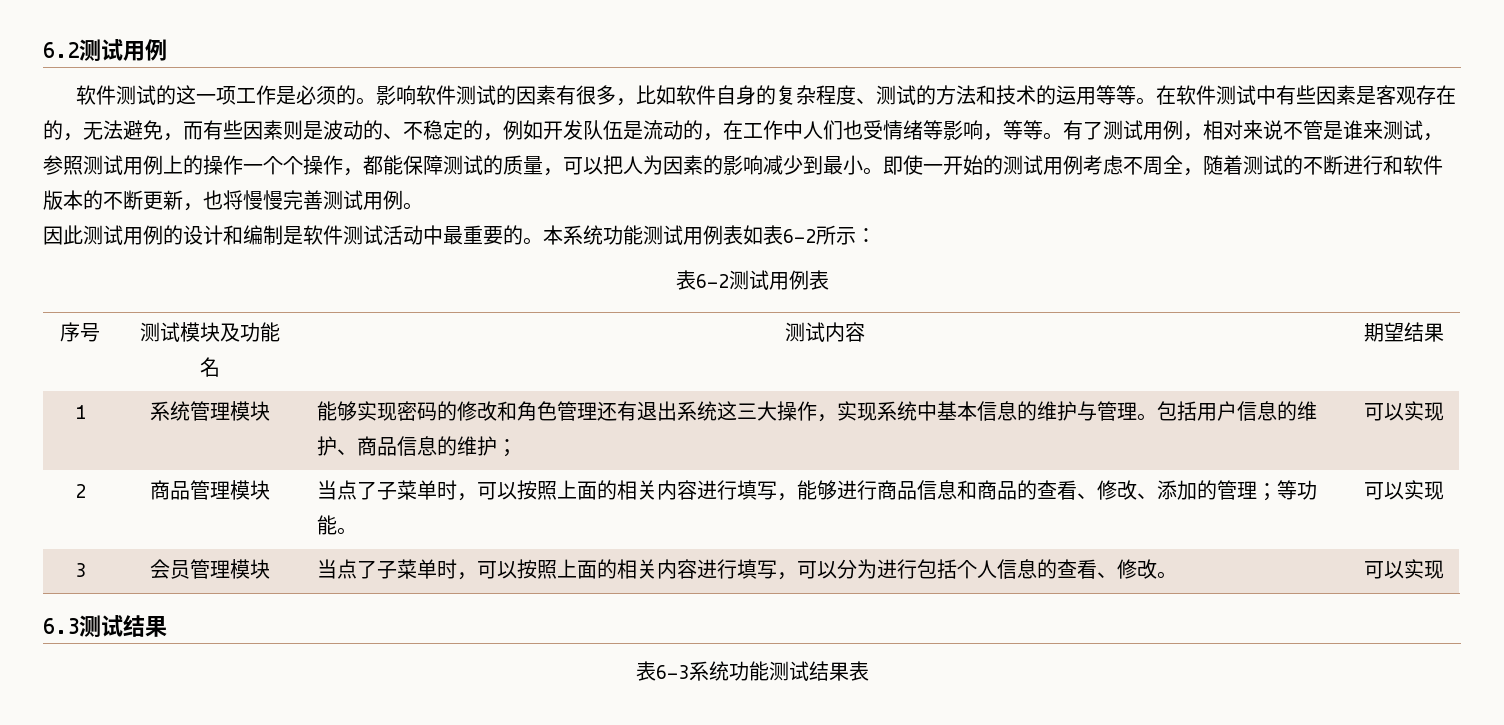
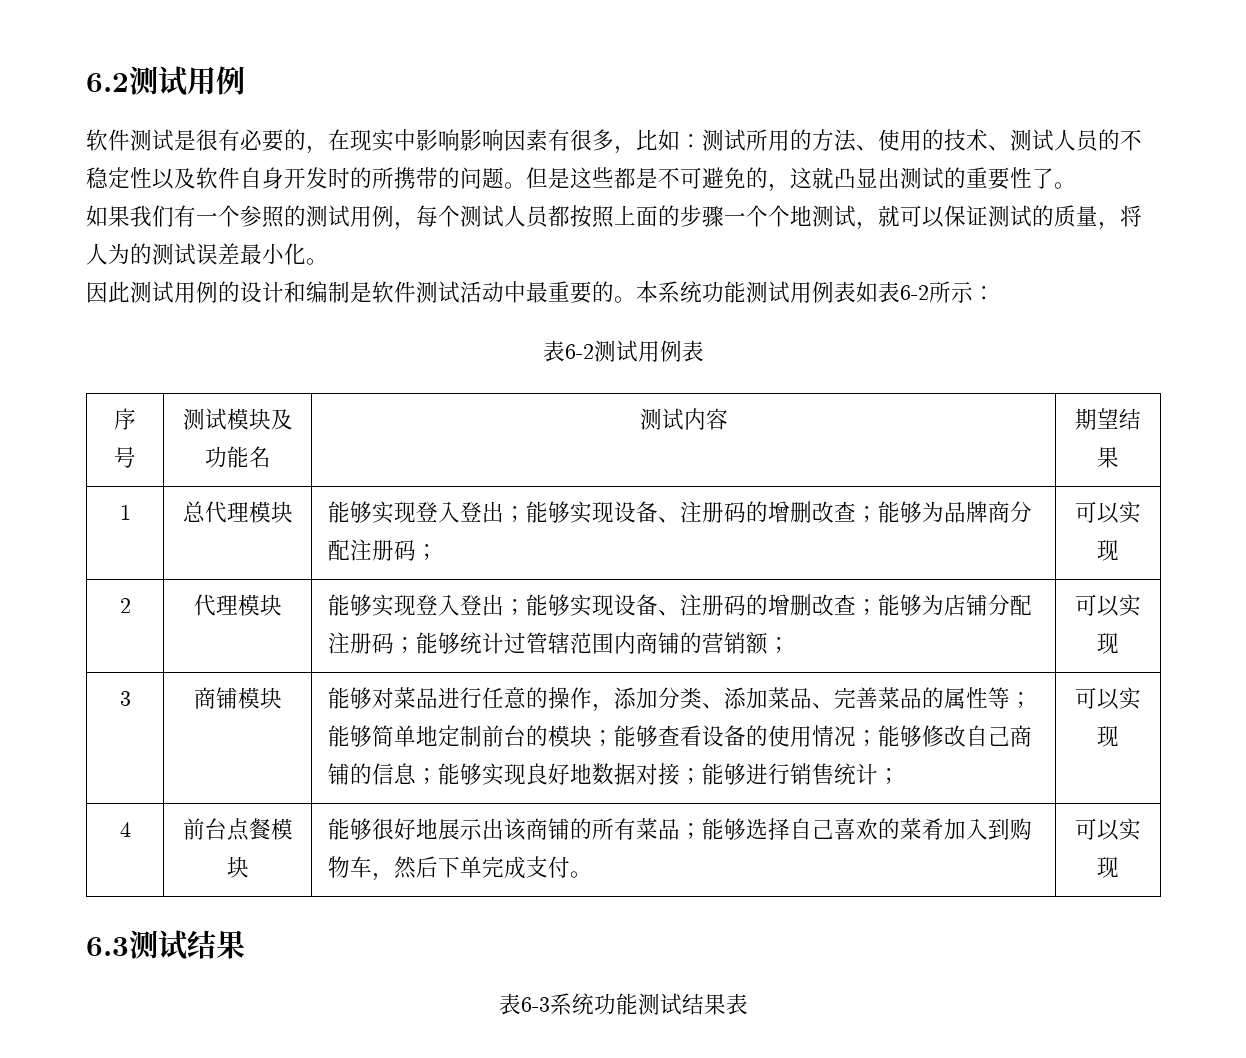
[156,85,1457,106] [43,120,1443,141] [43,155,1443,176] [43,190,403,211] 的这一项工作是必须的。影响软件测试的因素有很多，比如软件自身的复杂程度、测试的方法和技术的运用等等。在软件测试中有些因素是客观存在的，无法避免，而有些因素则是波动的、不稳定的，例如开发队伍是流动的，在工作中人们也受情绪等影响，等等。有了测试用例，相对来说不管是谁来测试，参照测试用例上的操作一个个操作，都能保障测试的质量，可以把人为因素的影响减少到最小。即使一开始的测试用例考虑不周全，随着测试的不断进行和软件版本的不断更新，也将慢慢完善测试用例 -> [174,129,1142,154] [86,167,1076,192] [86,205,1142,230] [86,243,306,265] 是很有必要的，在现实中影响影响因素有很多，比如：测试所用的方法、使用的技术、测试人员的不稳定性以及软件自身开发时的所携带的问题。但是这些都是不可避免的，这就凸显出测试的重要性了。 // 如果我们有一个参照的测试用例，每个测试人员都按照上面的步骤一个个地测试，就可以保证测试的质量，将人为的测试误差最小化
[149,401,270,421] [316,401,1317,422] [316,436,497,456] 系统管理模块 | 能够实现密码的修改和角色管理还有退出系统这三大操作，实现系统中基本信息的维护与管理。包括用户信息的维护、商品信息的维护 -> [182,501,293,523] [328,501,1033,524] [328,539,417,561] 总代理模块 | 能够实现登入登出；能够实现设备、注册码的增删改查；能够为品牌商分配注册码
[149,480,270,500] [316,480,1317,501] [316,515,357,535] 商品管理模块 | 当点了子菜单时，可以按照上面的相关内容进行填写，能够进行商品信息和商品的查看、修改、添加的管理；等功能。 -> [193,594,282,616] [328,594,1033,617] [328,632,791,655] 代理模块 | 能够实现登入登出；能够实现设备、注册码的增删改查；能够为店铺分配注册码；能够统计过管辖范围内商铺的营销额；
[149,559,270,579] [316,559,1157,580] 会员管理模块 | 当点了子菜单时，可以按照上面的相关内容进行填写，可以分为进行包括个人信息的查看、修改 -> [193,687,282,709] [328,687,1033,712] [328,725,1033,747] [328,763,901,786] [1075,687,1141,710] [1097,726,1119,747] [119,822,131,837] [182,818,293,841] [226,856,249,878] [328,818,1033,841] [328,856,571,881] 商铺模块 | 能够对菜品进行任意的操作，添加分类、添加菜品、完善菜品的属性等；能够简单地定制前台的模块；能够查看设备的使用情况；能够修改自己商铺的信息；能够实现良好地数据对接；能够进行销售统计； | 可以实现 // 4 | 前台点餐模块 | 能够很好地展示出该商铺的所有菜品；能够选择自己喜欢的菜肴加入到购物车，然后下单完成支付

